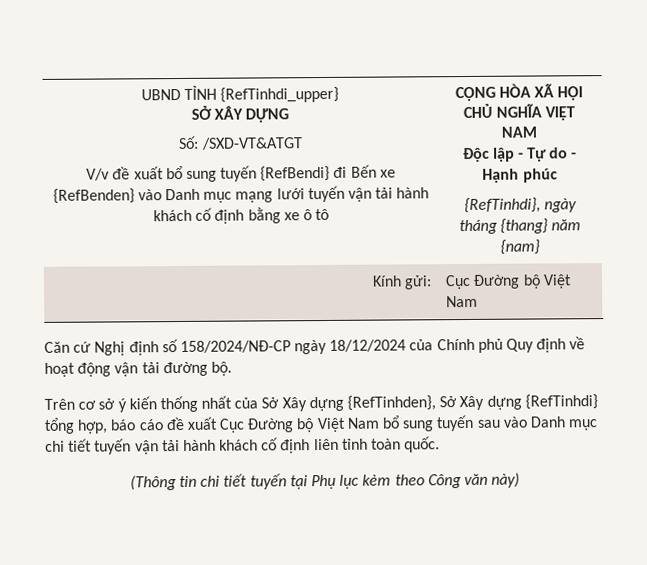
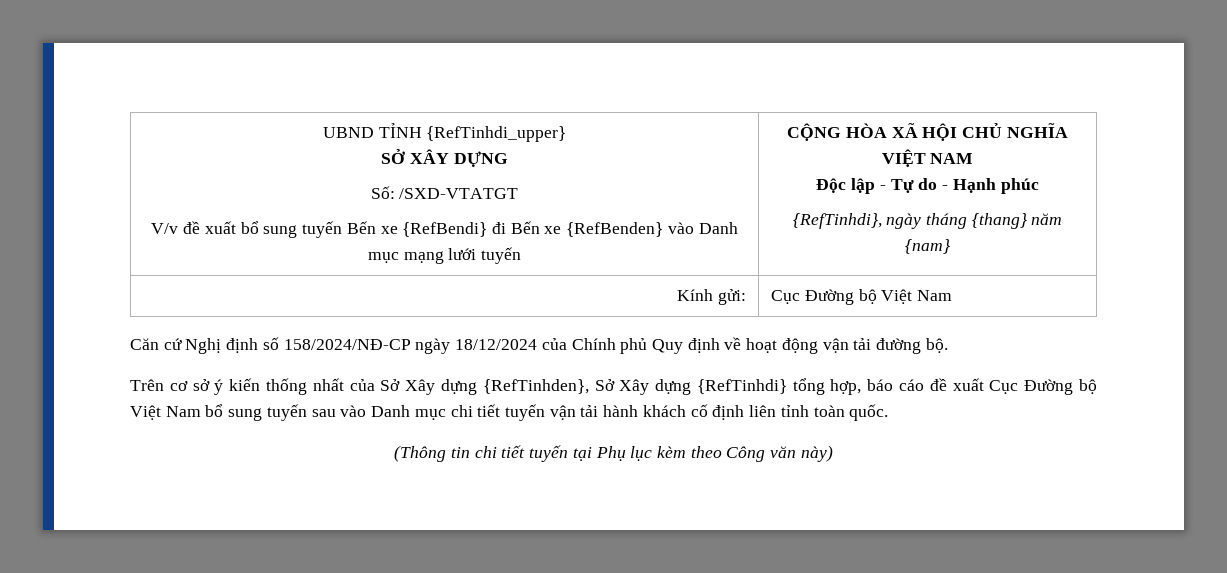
[200,137,303,150] /SXD-VT&ATGT -> [399,188,519,199] /SXD-VTATGT
(258, 173) none -> [346,221,398,234] Bến xe
[347,187,430,202] [152,207,330,224] vận tải hành khách cố định bằng xe ô tô -> (522, 255) none

